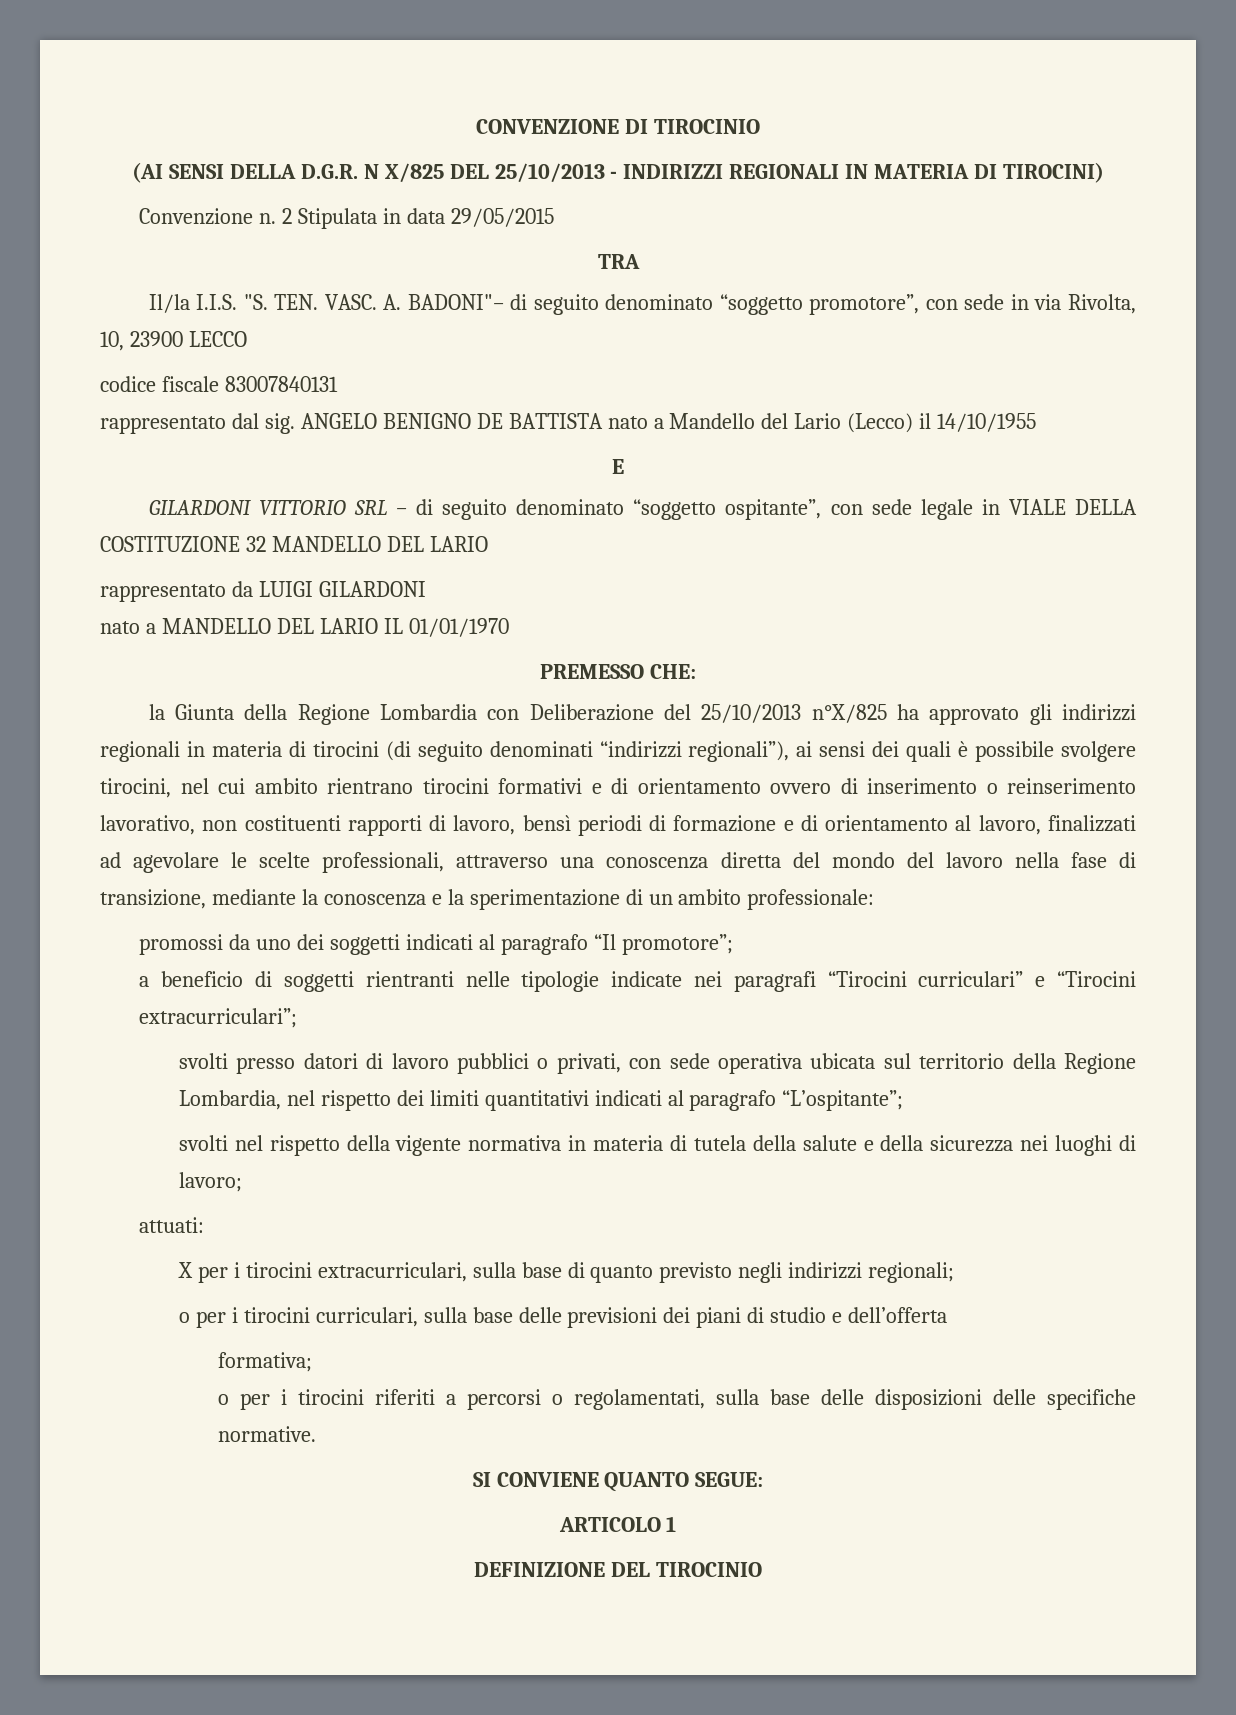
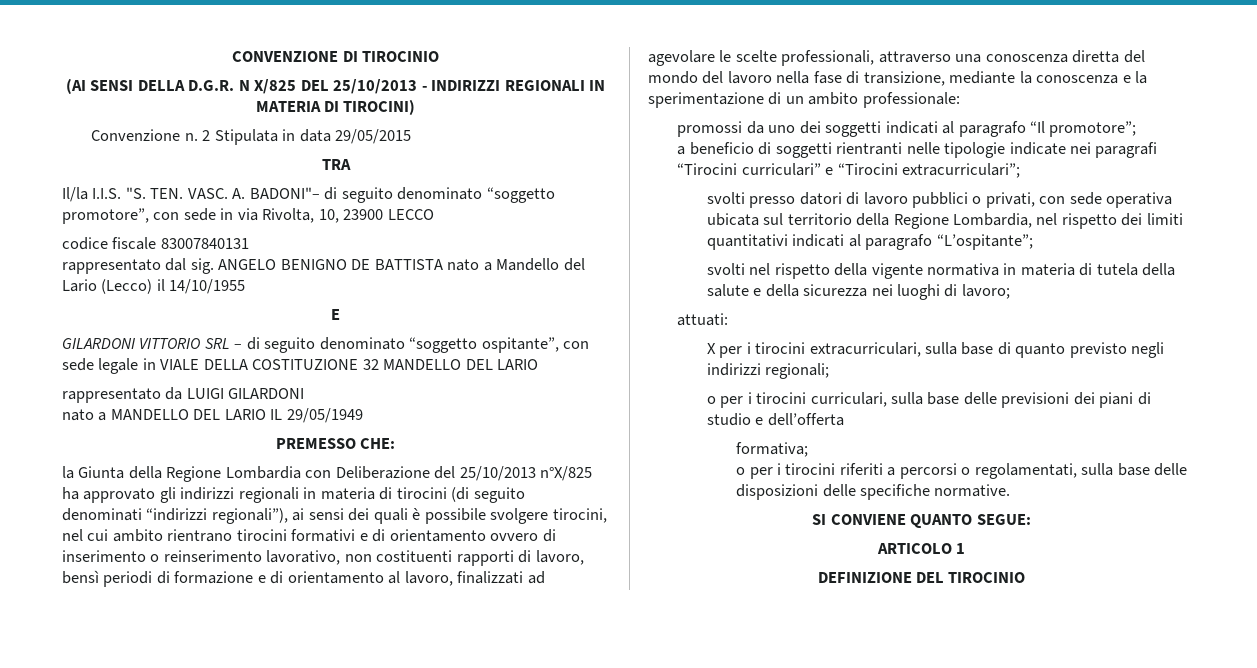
[408,618,509,637] 01/01/1970 -> [286,408,363,423] 29/05/1949

